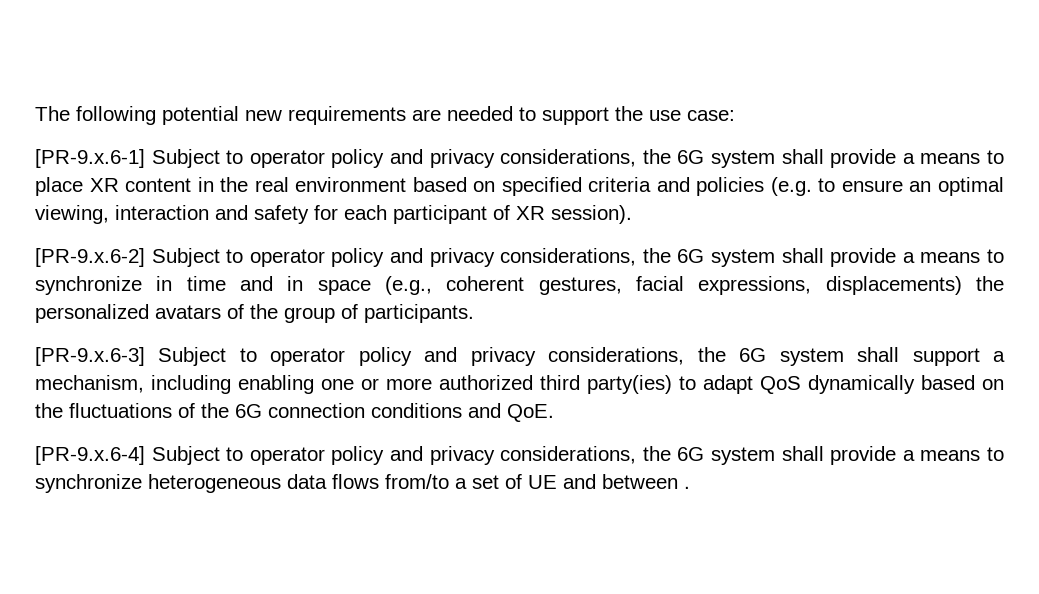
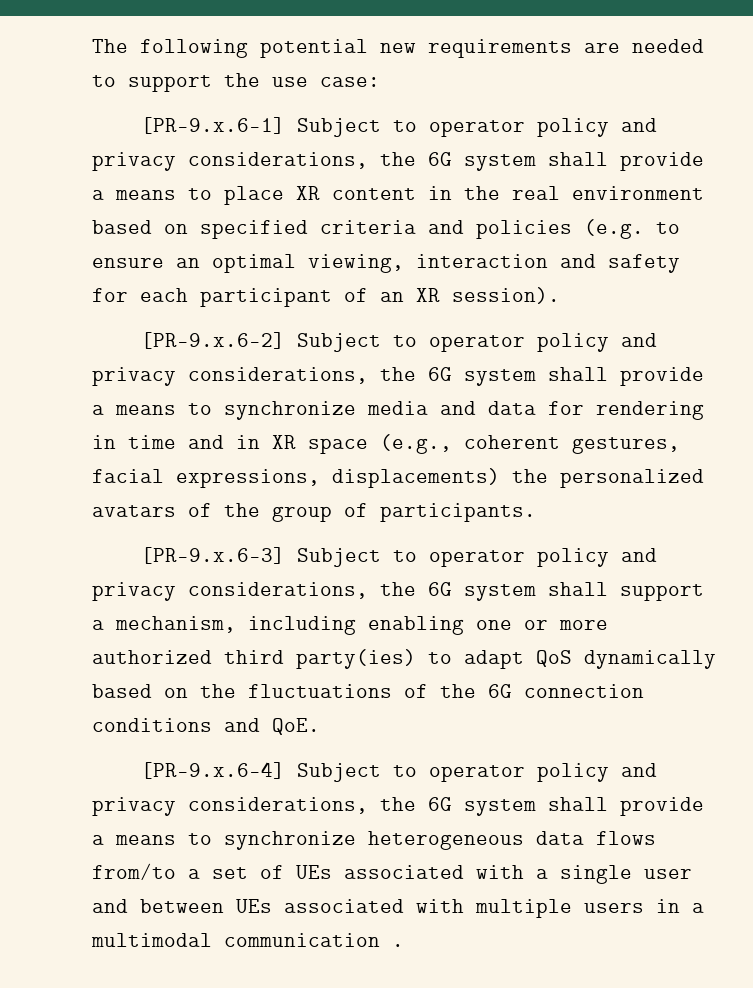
(510, 212) none -> [380,292,404,302] an
(142, 285) none -> [367,401,704,420] media and data for rendering
(304, 283) none -> [272,435,296,449] XR
[528,474,678,489] UE and between -> [296,865,692,884] [92,899,704,918] [91,933,380,947] UEs associated with a single user and between UEs associated with multiple users in a multimodal communication

